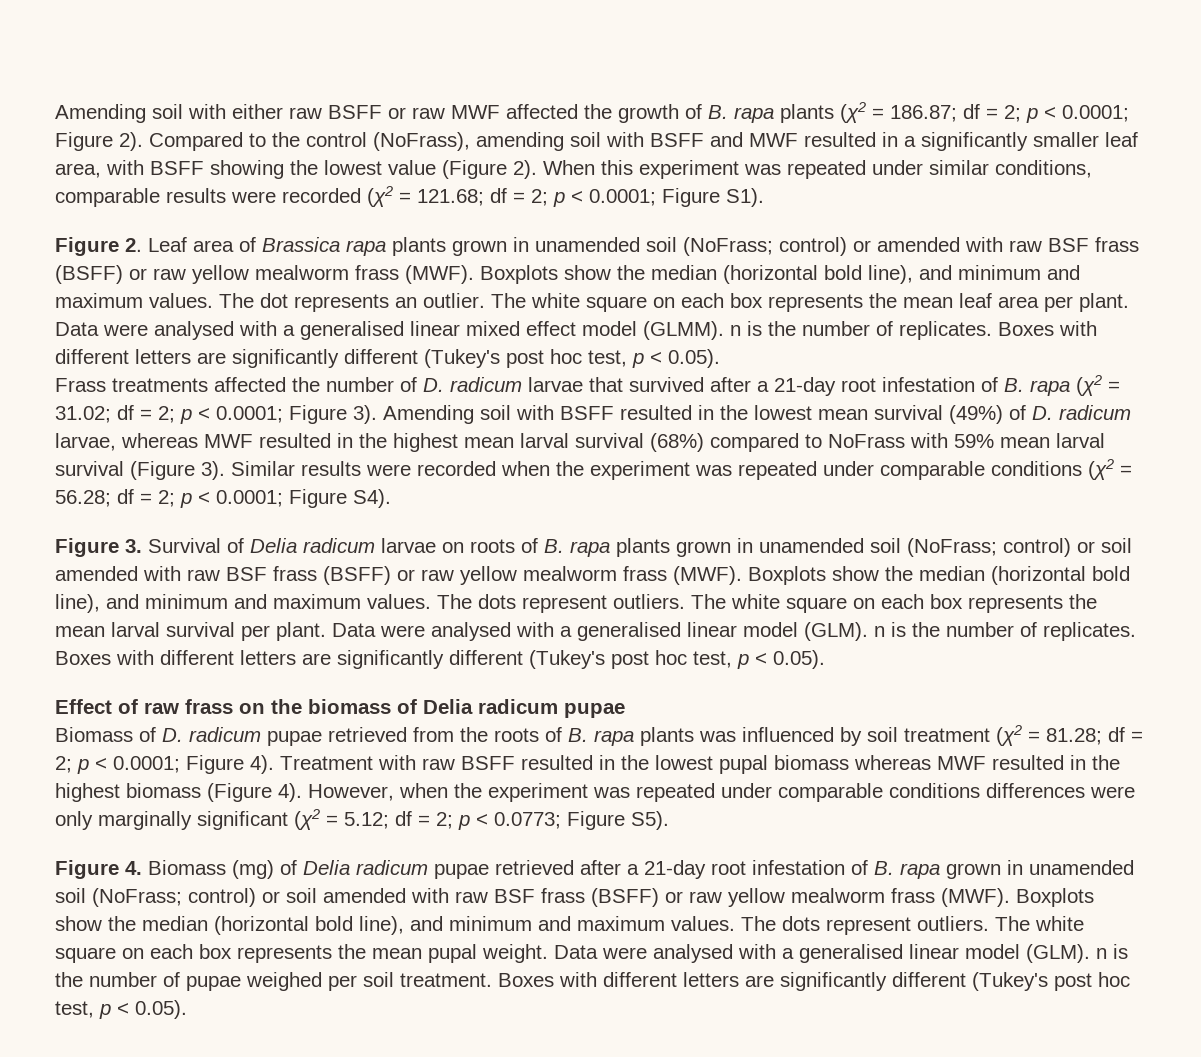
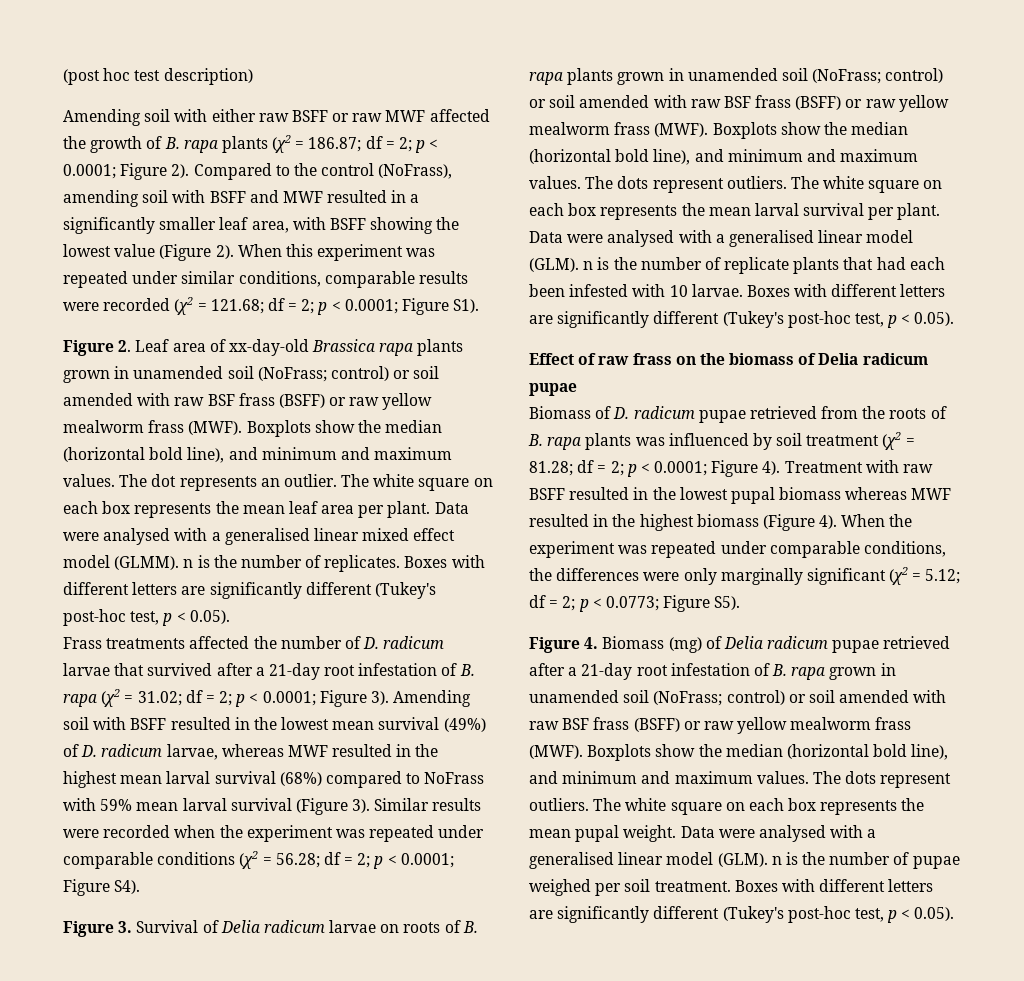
(55, 113) none -> [63,68,253,85] (post hoc test description) //
(256, 244) none -> [228,339,309,356] xx-day-old
(871, 246) none -> [413,366,440,379] soil
[506,349,582,368] post hoc -> [63,609,126,626] post-hoc
[1043,622,1136,641] [55,650,687,669] replicates. Boxes with different letters are significantly different (Tukey's post hoc -> [724,257,945,274] [529,284,946,297] [529,311,851,328] replicate plants that had each been infested with 10 larvae. Boxes with different letters are significantly different (Tukey's post-hoc
[308,783,980,802] However, when the experiment was repeated under comparable conditions -> [841,514,913,527] [529,541,946,558] [529,568,552,581] When the experiment was repeated under comparable conditions, the
[1054,972,1130,991] post hoc -> [787,906,851,923] post-hoc

